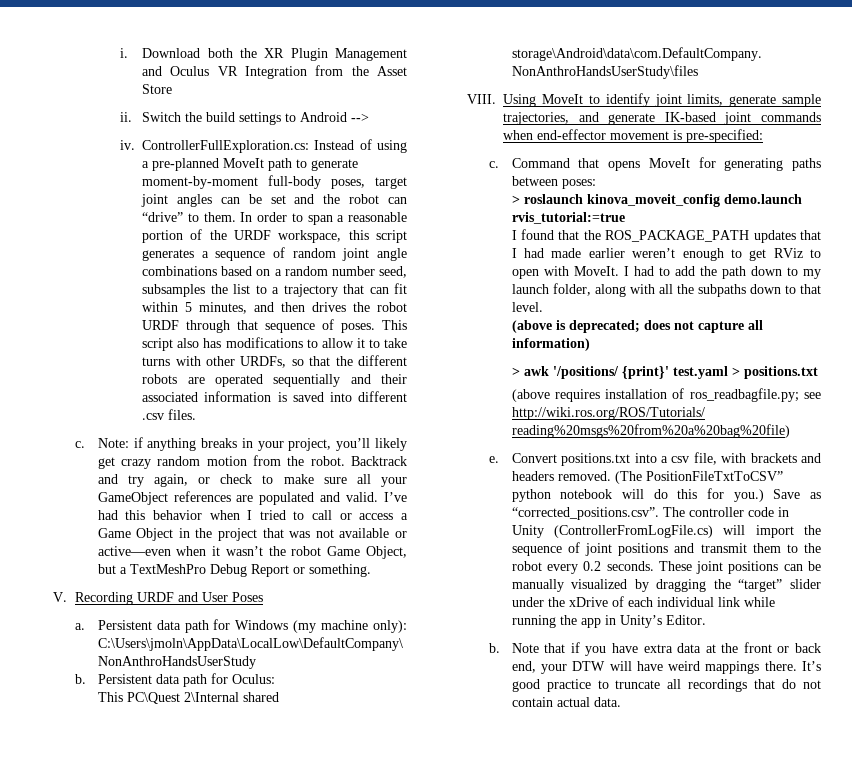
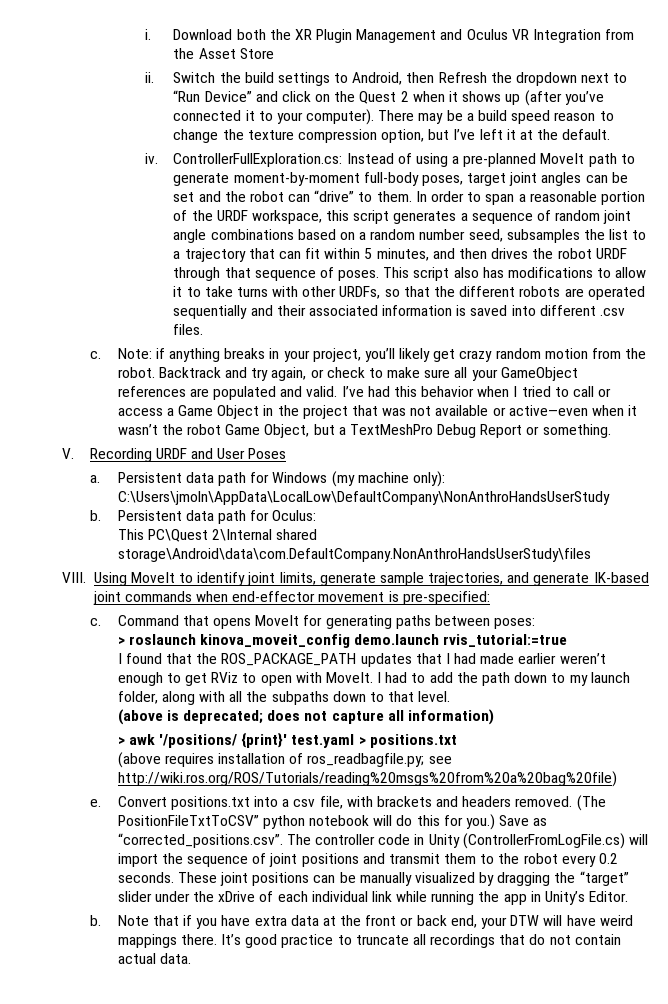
[300,112,370,122] Android --> -> [352,72,628,86] [173,90,604,106] [173,109,614,125] [173,129,611,143] Android, then Refresh the dropdown next to “Run Device” and click on the Quest 2 when it shows up (after you’ve connected it to your computer). There may be a build speed reason to change the texture compression option, but I’ve left it at the default.

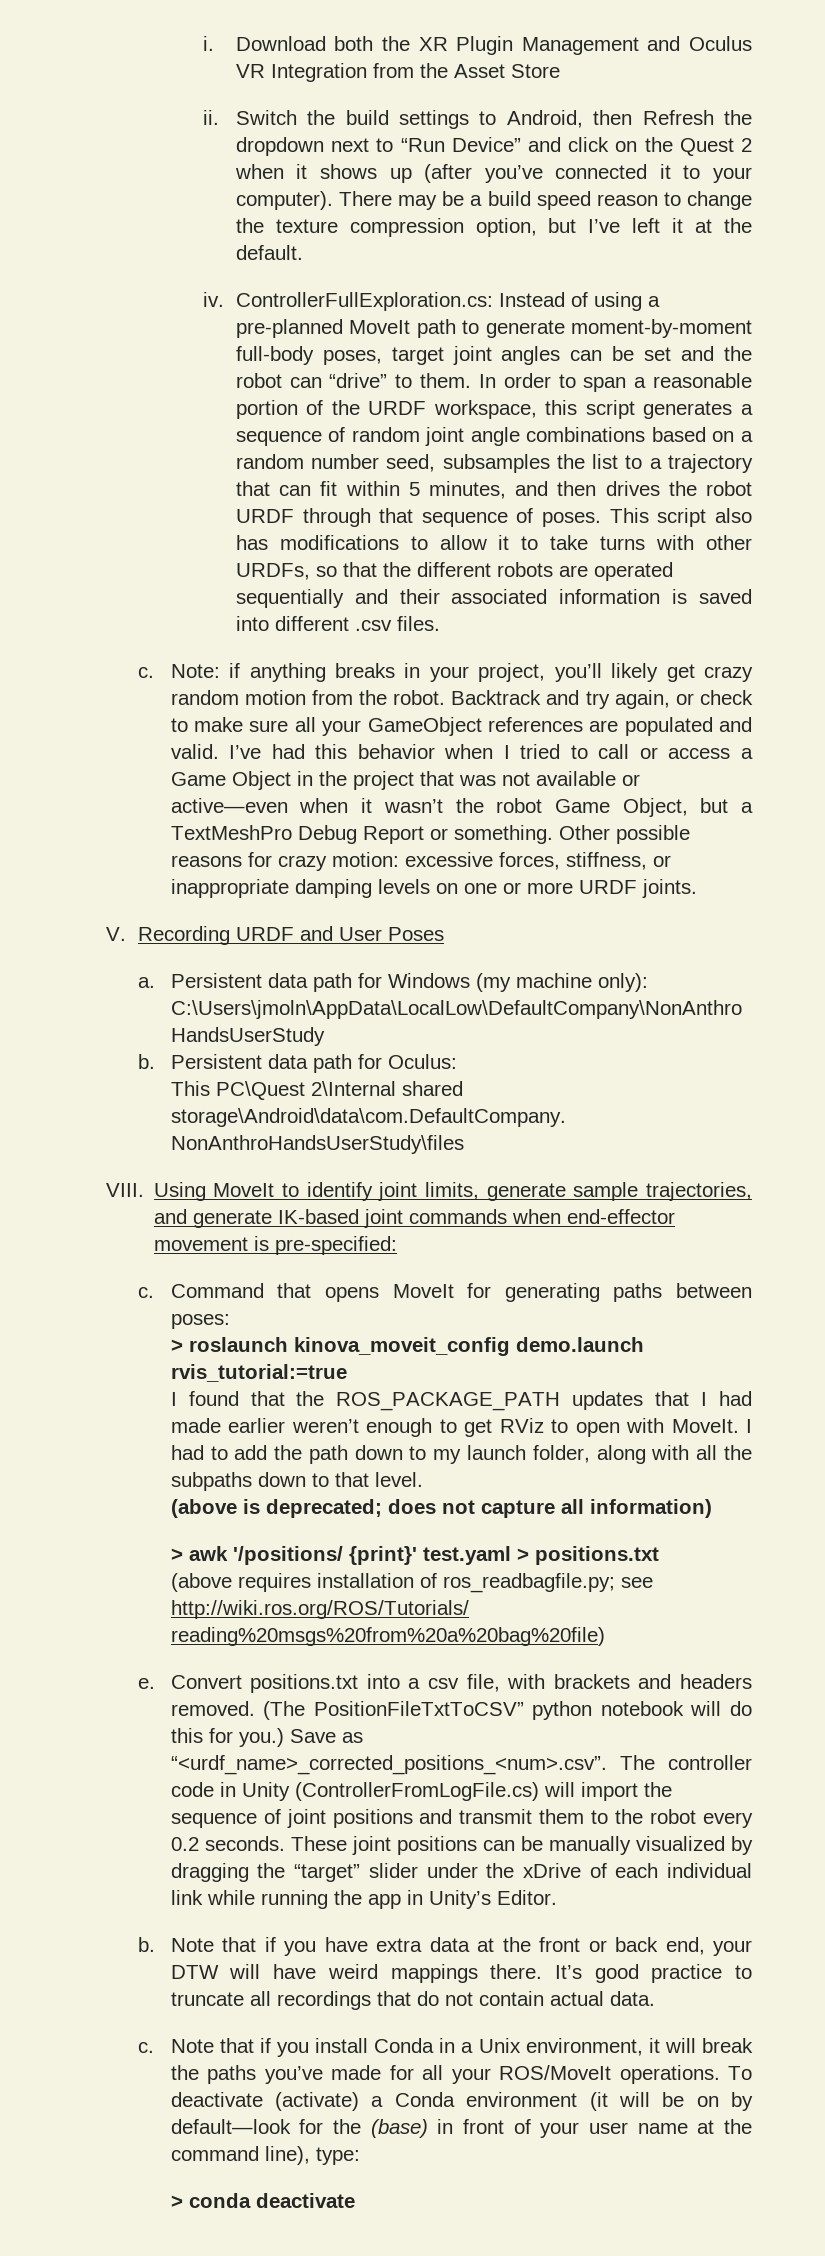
(611, 431) none -> [558,825,690,844] [170,852,671,871] [170,879,697,898] Other possible reasons for crazy motion: excessive forces, stiffness, or inappropriate damping levels on one or more URDF joints.
[117,833,283,848] “corrected_positions.csv”. -> [170,1755,607,1775] “<urdf_name>_corrected_positions_<num>.csv”.
(191, 958) none -> [138,2038,753,2057] [170,2065,752,2084] [170,2092,754,2111] [170,2119,753,2138] [170,2146,360,2165] [170,2193,355,2208] // c. Note that if you install Conda in a Unix environment, it will break the paths you’ve made for all your ROS/MoveIt operations. To deactivate (activate) a Conda environment (it will be on by default—look for the (base) in front of your user name at the command line), type: // > conda deactivate

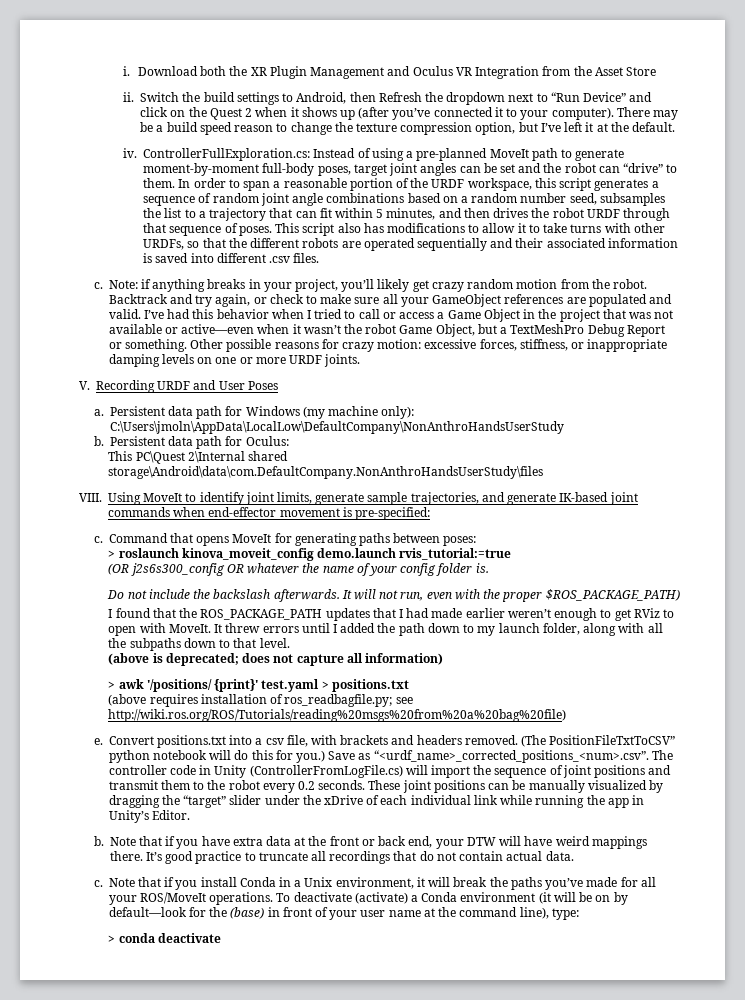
(347, 1373) none -> [108,563,489,576] [107,589,680,602] // (OR j2s6s300_config OR whatever the name of your config folder is. // Do not include the backslash afterwards. It will not run, even with the proper $ROS_PACKAGE_PATH)
[745,1419,752,1433] [170,1445,268,1460] I had to add -> [214,623,376,633] It threw errors until I added

